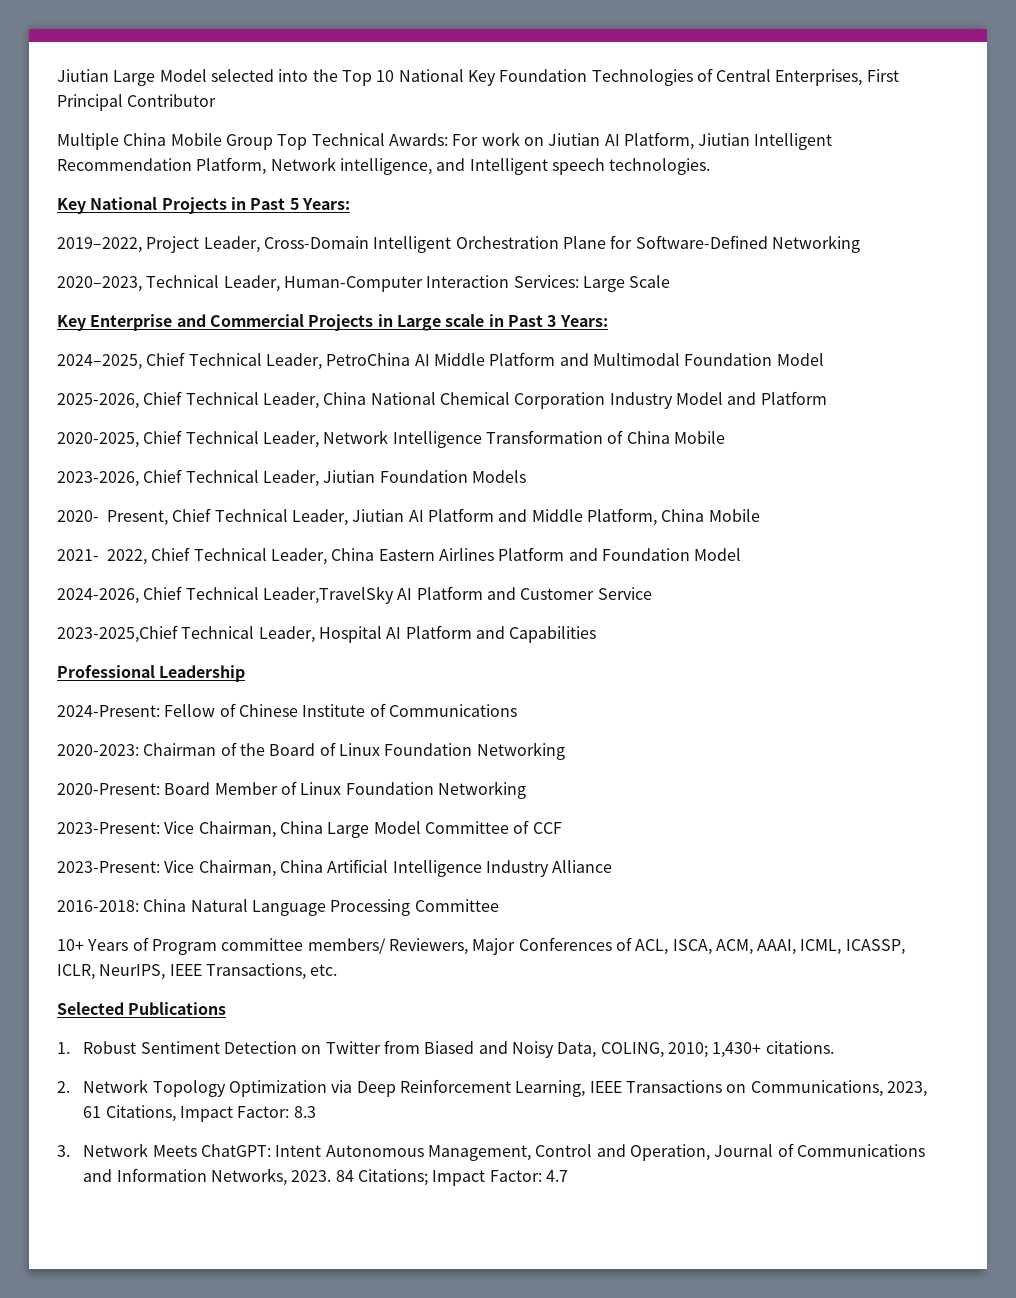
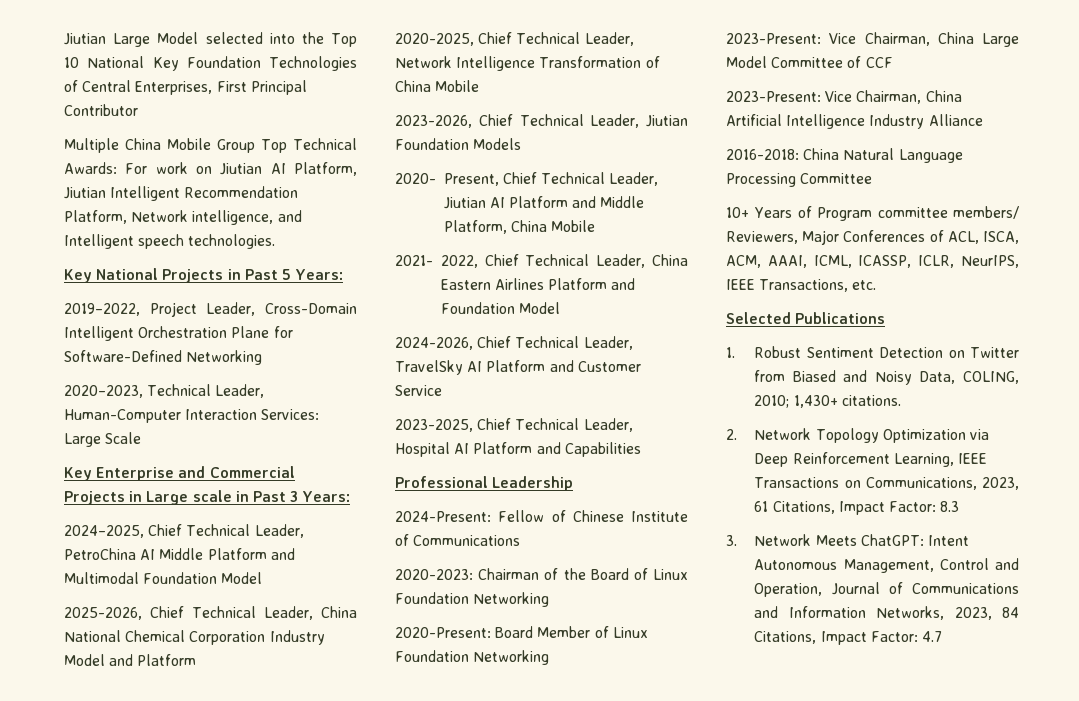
[262,586,394,604] Leader,TravelSky -> [583,336,633,350] [395,360,463,375] Leader, TravelSky
[57,625,178,643] 2023-2025,Chief -> [395,418,512,432] 2023-2025, Chief
[291,1169,428,1186] 2023. 84 Citations; -> [954,607,1019,620] [754,631,817,644] 2023, 84 Citations,

